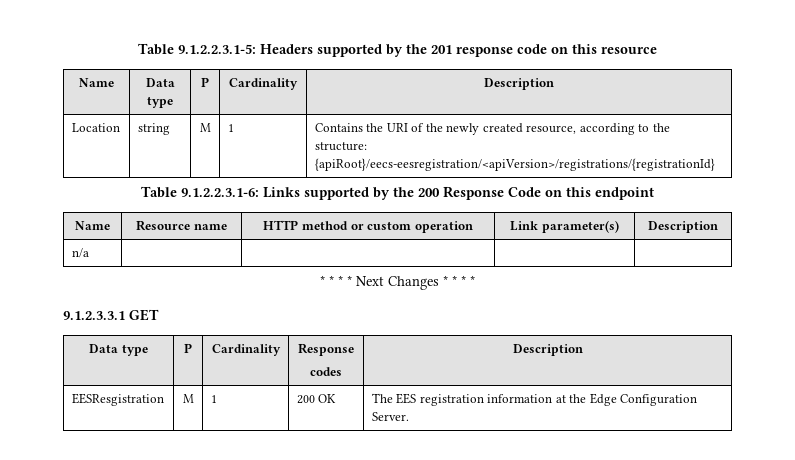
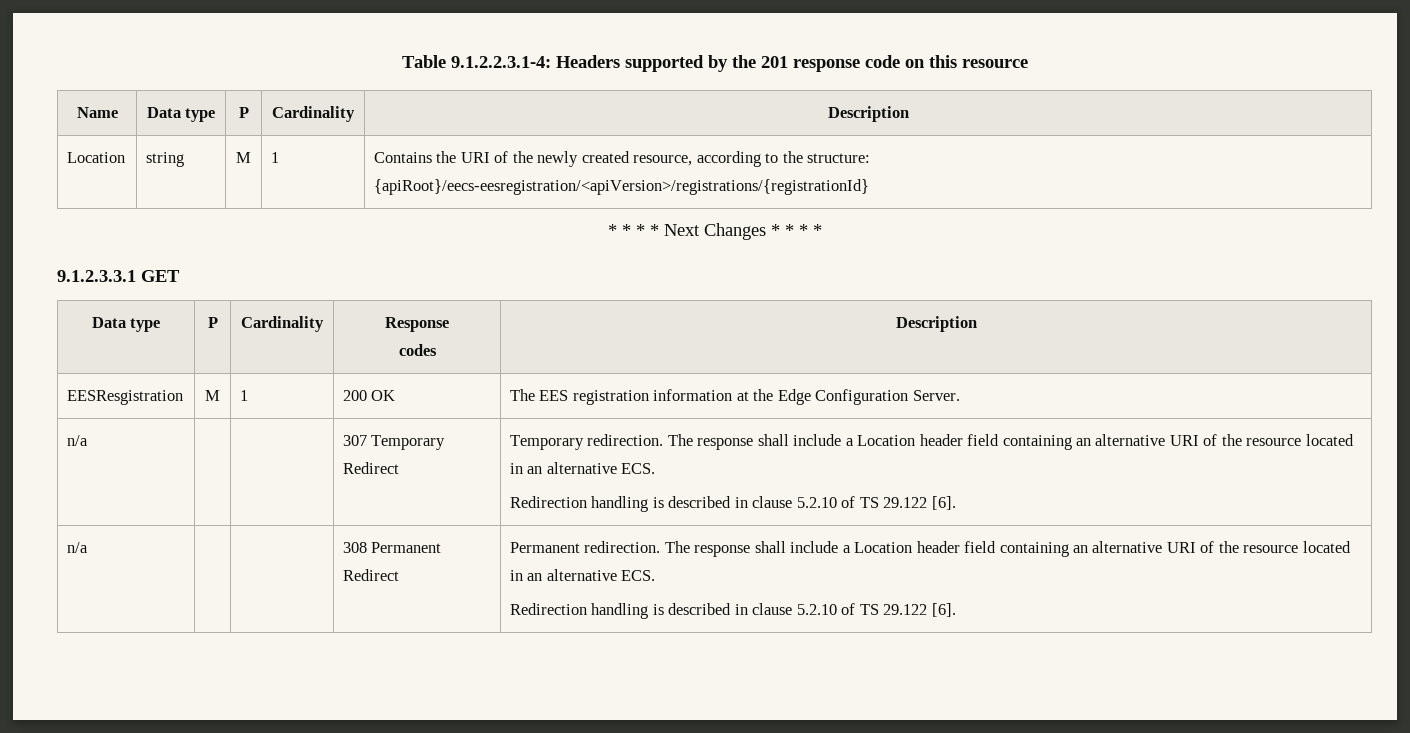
[138,43,256,55] Table 9.1.2.2.3.1-5: -> [401,55,551,68] Table 9.1.2.2.3.1-4:
[141,186,654,200] [75,221,110,230] [136,220,227,231] [263,220,473,233] [510,220,619,233] [648,221,718,233] [71,248,89,258] // Table 9.1.2.2.3.1-6: Links supported by the 200 Response Code on this endpoint // Name | Resource name | HTTP method or custom operation | Link parameter(s) | Description // n/a | | | | -> (870, 187) none
(409, 416) none -> [67,435,89,446] [343,435,446,450] [343,462,400,474] [510,434,1354,450] [510,462,656,474] [510,496,956,512] [67,542,89,553] [343,542,442,553] [343,569,400,581] [510,541,1351,557] [510,569,656,581] [510,603,956,619] // n/a | | | 307 Temporary Redirect | Temporary redirection. The response shall include a Location header field containing an alternative URI of the resource located in an alternative ECS. // Redirection handling is described in clause 5.2.10 of TS 29.122 [6]. // n/a | | | 308 Permanent Redirect | Permanent redirection. The response shall include a Location header field containing an alternative URI of the resource located in an alternative ECS. // Redirection handling is described in clause 5.2.10 of TS 29.122 [6].

